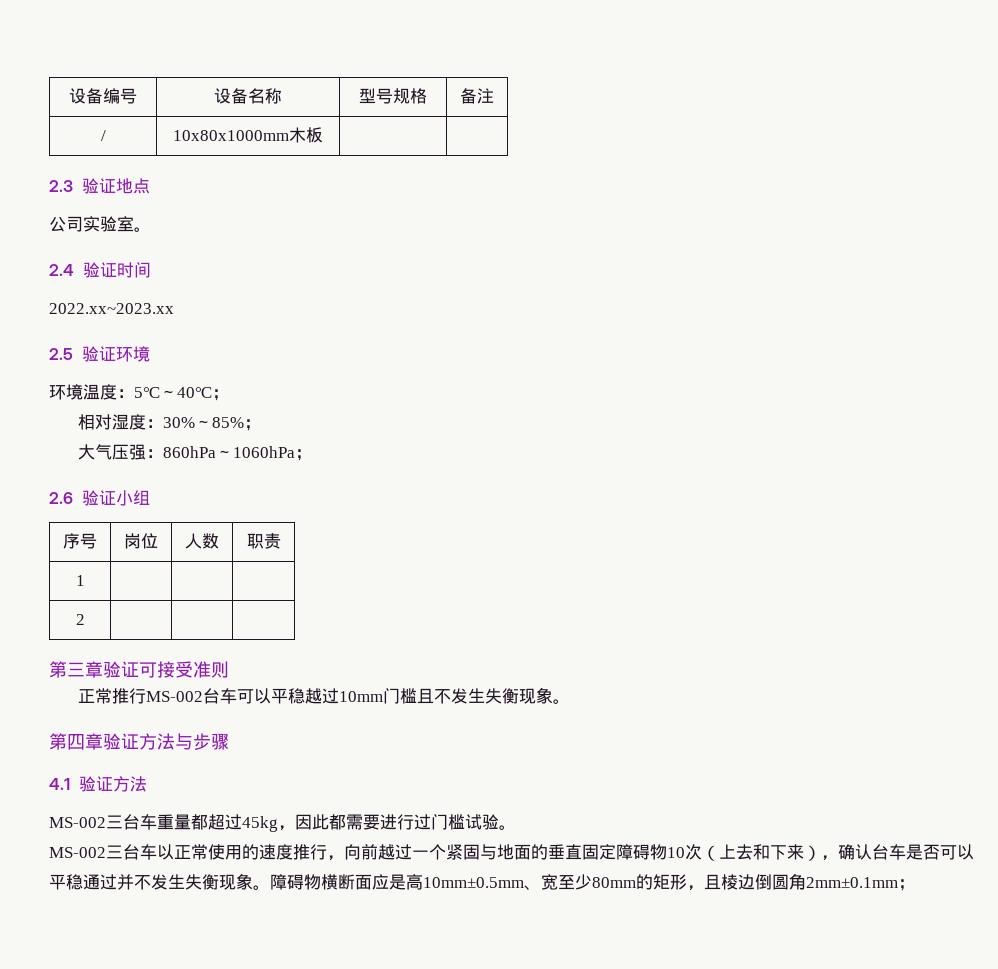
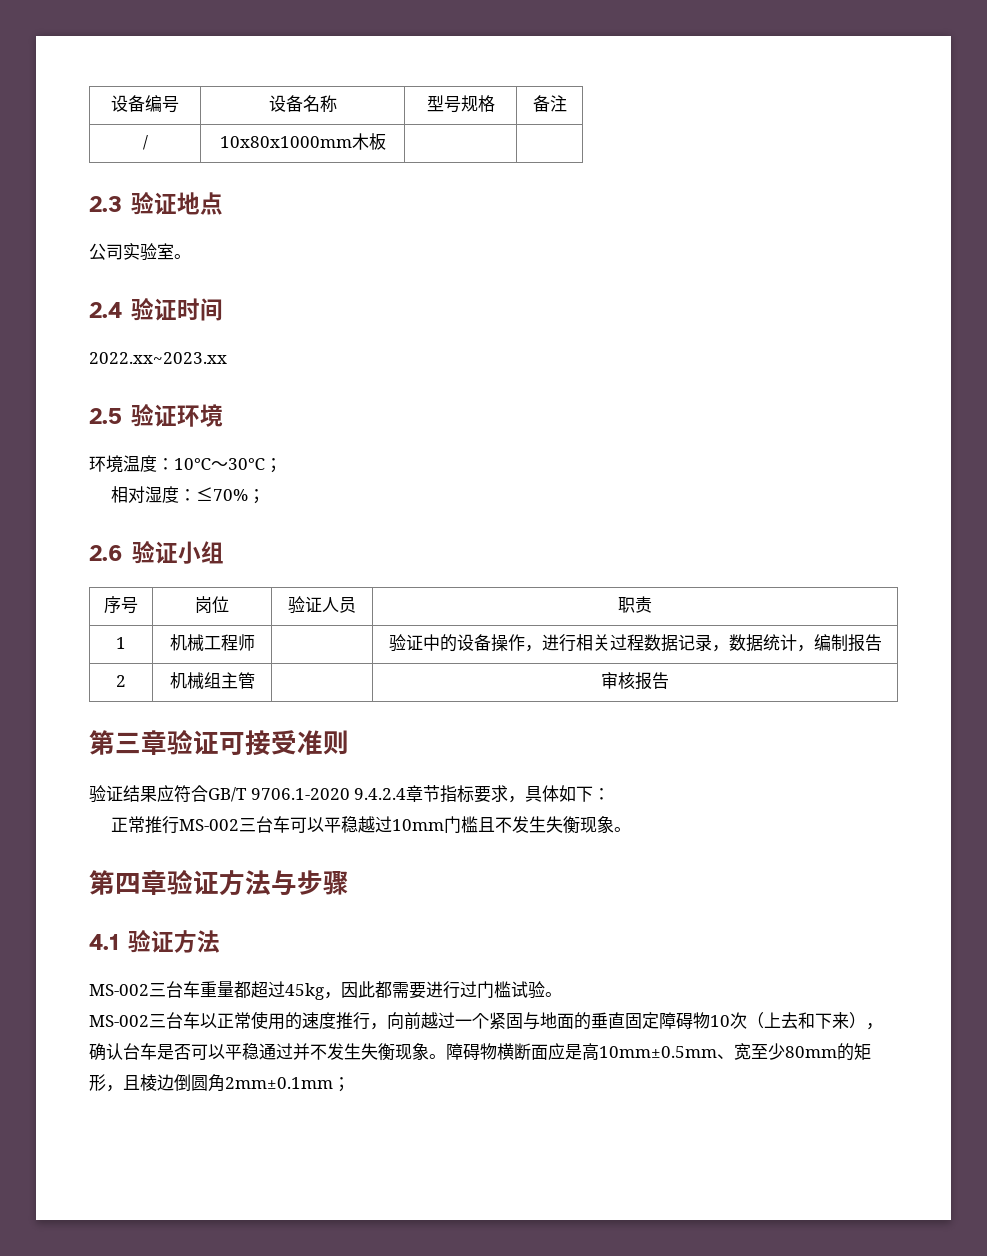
[134,387,212,398] 5℃～40℃ -> [174,458,265,470] 10℃～30℃
[162,417,261,431] [77,444,295,460] 30%～85%； // 大气压强：860hPa～1060hPa -> [196,487,249,501] ≤70%
[185,533,219,549] 人数 -> [288,596,356,614] 验证人员
[75,614,85,625] | | // 2 | | | -> [169,634,255,651] [388,634,882,652] [116,675,126,687] [169,672,255,689] [601,672,670,690] 机械工程师 | | 验证中的设备操作，进行相关过程数据记录，数据统计，编制报告 // 2 | 机械组主管 | | 审核报告
(229, 669) none -> [89,785,611,803] // 验证结果应符合GB/T 9706.1-2020 9.4.2.4章节指标要求，具体如下：
(203, 696) none -> [239,818,257,832] 三

